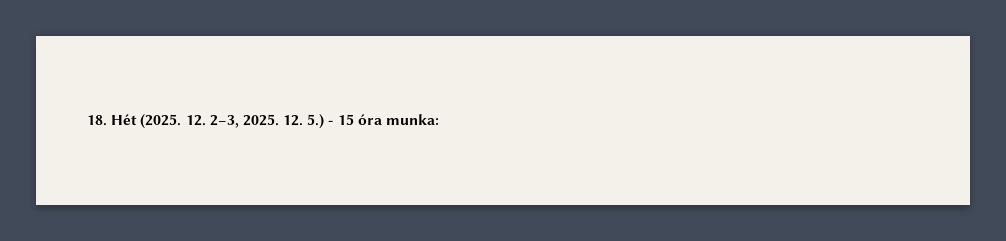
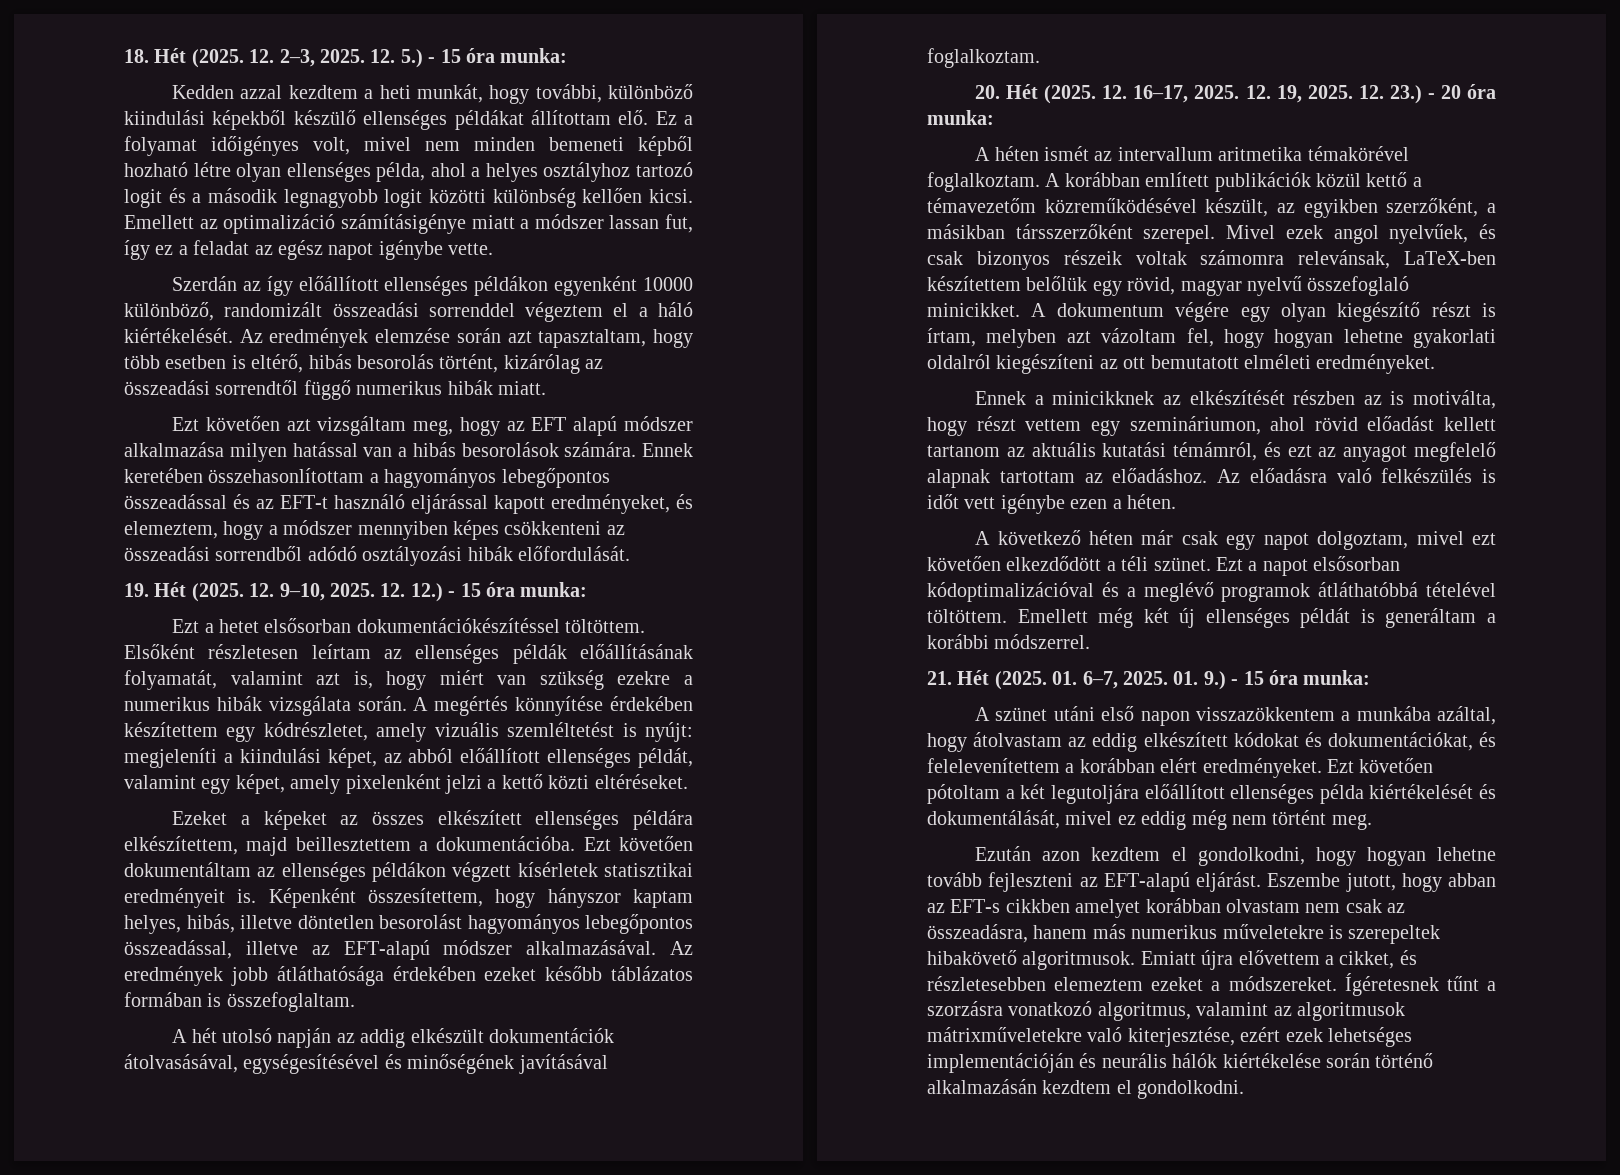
(440, 119) none -> [172,84,693,104] [124,110,693,130] [124,136,693,156] [124,162,693,182] [124,188,693,208] [124,214,693,234] [124,240,494,260] [172,276,693,296] [124,302,693,322] [124,328,693,348] [124,354,604,374] [124,380,546,400] [172,416,694,436] [124,442,693,462] [124,468,610,488] [124,494,693,514] [124,520,625,540] [124,546,630,566] [124,582,588,602] [172,618,646,633] [124,644,693,664] [124,670,693,690] [124,696,693,716] [124,722,694,742] [124,748,693,768] [124,774,688,794] [172,810,693,830] [124,836,693,856] [124,862,693,882] [124,888,693,908] [124,914,693,934] [124,940,693,960] [124,966,693,986] [124,992,355,1012] [172,1028,614,1048] [124,1054,608,1074] [927,48,1040,68] [975,84,1497,104] [927,110,994,125] [975,146,1409,161] [927,172,1422,192] [927,198,1496,218] [927,224,1496,244] [927,250,1496,270] [927,276,1410,296] [927,302,1496,322] [927,328,1496,348] [927,354,1436,374] [975,390,1496,409] [927,416,1496,436] [927,442,1496,462] [927,468,1496,488] [927,494,1176,514] [975,530,1496,550] [927,556,1401,576] [927,582,1496,602] [927,608,1496,628] [927,634,1091,649] [927,670,1371,690] [975,706,1496,726] [927,732,1496,752] [927,758,1434,778] [927,784,1496,804] [927,810,1372,830] [975,846,1496,866] [927,872,1496,892] [927,898,1406,918] [927,924,1441,944] [927,950,1417,970] [927,973,1496,996] [927,1001,1405,1021] [927,1027,1412,1047] [927,1053,1434,1073] [927,1079,1245,1099] // Kedden azzal kezdtem a heti munkát, hogy további, különböző kiindulási képekből készülő ellenséges példákat állítottam elő. Ez a folyamat időigényes volt, mivel nem minden bemeneti képből hozható létre olyan ellenséges példa, ahol a helyes osztályhoz tartozó logit és a második legnagyobb logit közötti különbség kellően kicsi. Emellett az optimalizáció számításigénye miatt a módszer lassan fut, így ez a feladat az egész napot igénybe vette. // Szerdán az így előállított ellenséges példákon egyenként 10000 különböző, randomizált összeadási sorrenddel végeztem el a háló kiértékelését. Az eredmények elemzése során azt tapasztaltam, hogy több esetben is eltérő, hibás besorolás történt, kizárólag az összeadási sorrendtől függő numerikus hibák miatt. // Ezt követően azt vizsgáltam meg, hogy az EFT alapú módszer alkalmazása milyen hatással van a hibás besorolások számára. Ennek keretében összehasonlítottam a hagyományos lebegőpontos összeadással és az EFT-t használó eljárással kapott eredményeket, és elemeztem, hogy a módszer mennyiben képes csökkenteni az összeadási sorrendből adódó osztályozási hibák előfordulását. // 19. Hét (2025. 12. 9–10, 2025. 12. 12.) - 15 óra munka: // Ezt a hetet elsősorban dokumentációkészítéssel töltöttem. Elsőként részletesen leírtam az ellenséges példák előállításának folyamatát, valamint azt is, hogy miért van szükség ezekre a numerikus hibák vizsgálata során. A megértés könnyítése érdekében készítettem egy kódrészletet, amely vizuális szemléltetést is nyújt: megjeleníti a kiindulási képet, az abból előállított ellenséges példát, valamint egy képet, amely pixelenként jelzi a kettő közti eltéréseket. // Ezeket a képeket az összes elkészített ellenséges példára elkészítettem, majd beillesztettem a dokumentációba. Ezt követően dokumentáltam az ellenséges példákon végzett kísérletek statisztikai eredményeit is. Képenként összesítettem, hogy hányszor kaptam helyes, hibás, illetve döntetlen besorolást hagyományos lebegőpontos összeadással, illetve az EFT-alapú módszer alkalmazásával. Az eredmények jobb átláthatósága érdekében ezeket később táblázatos formában is összefoglaltam. // A hét utolsó napján az addig elkészült dokumentációk átolvasásával, egységesítésével és minőségének javításával foglalkoztam. // 20. Hét (2025. 12. 16–17, 2025. 12. 19, 2025. 12. 23.) - 20 óra munka: // A héten ismét az intervallum aritmetika témakörével foglalkoztam. A korábban említett publikációk közül kettő a témavezetőm közreműködésével készült, az egyikben szerzőként, a másikban társszerzőként szerepel. Mivel ezek angol nyelvűek, és csak bizonyos részeik voltak számomra relevánsak, LaTeX-ben készítettem belőlük egy rövid, magyar nyelvű összefoglaló minicikket. A dokumentum végére egy olyan kiegészítő részt is írtam, melyben azt vázoltam fel, hogy hogyan lehetne gyakorlati oldalról kiegészíteni az ott bemutatott elméleti eredményeket. // Ennek a minicikknek az elkészítését részben az is motiválta, hogy részt vettem egy szemináriumon, ahol rövid előadást kellett tartanom az aktuális kutatási témámról, és ezt az anyagot megfelelő alapnak tartottam az előadáshoz. Az előadásra való felkészülés is időt vett igénybe ezen a héten. // A következő héten már csak egy napot dolgoztam, mivel ezt követően elkezdődött a téli szünet. Ezt a napot elsősorban kódoptimalizációval és a meglévő programok átláthatóbbá tételével töltöttem. Emellett még két új ellenséges példát is generáltam a korábbi módszerrel. // 21. Hét (2025. 01. 6–7, 2025. 01. 9.) - 15 óra munka: // A szünet utáni első napon visszazökkentem a munkába azáltal, hogy átolvastam az eddig elkészített kódokat és dokumentációkat, és felelevenítettem a korábban elért eredményeket. Ezt követően pótoltam a két legutoljára előállított ellenséges példa kiértékelését és dokumentálását, mivel ez eddig még nem történt meg. // Ezután azon kezdtem el gondolkodni, hogy hogyan lehetne tovább fejleszteni az EFT-alapú eljárást. Eszembe jutott, hogy abban az EFT-s cikkben amelyet korábban olvastam nem csak az összeadásra, hanem más numerikus műveletekre is szerepeltek hibakövető algoritmusok. Emiatt újra elővettem a cikket, és részletesebben elemeztem ezeket a módszereket. Ígéretesnek tűnt a szorzásra vonatkozó algoritmus, valamint az algoritmusok mátrixműveletekre való kiterjesztése, ezért ezek lehetséges implementációján és neurális hálók kiértékelése során történő alkalmazásán kezdtem el gondolkodni.

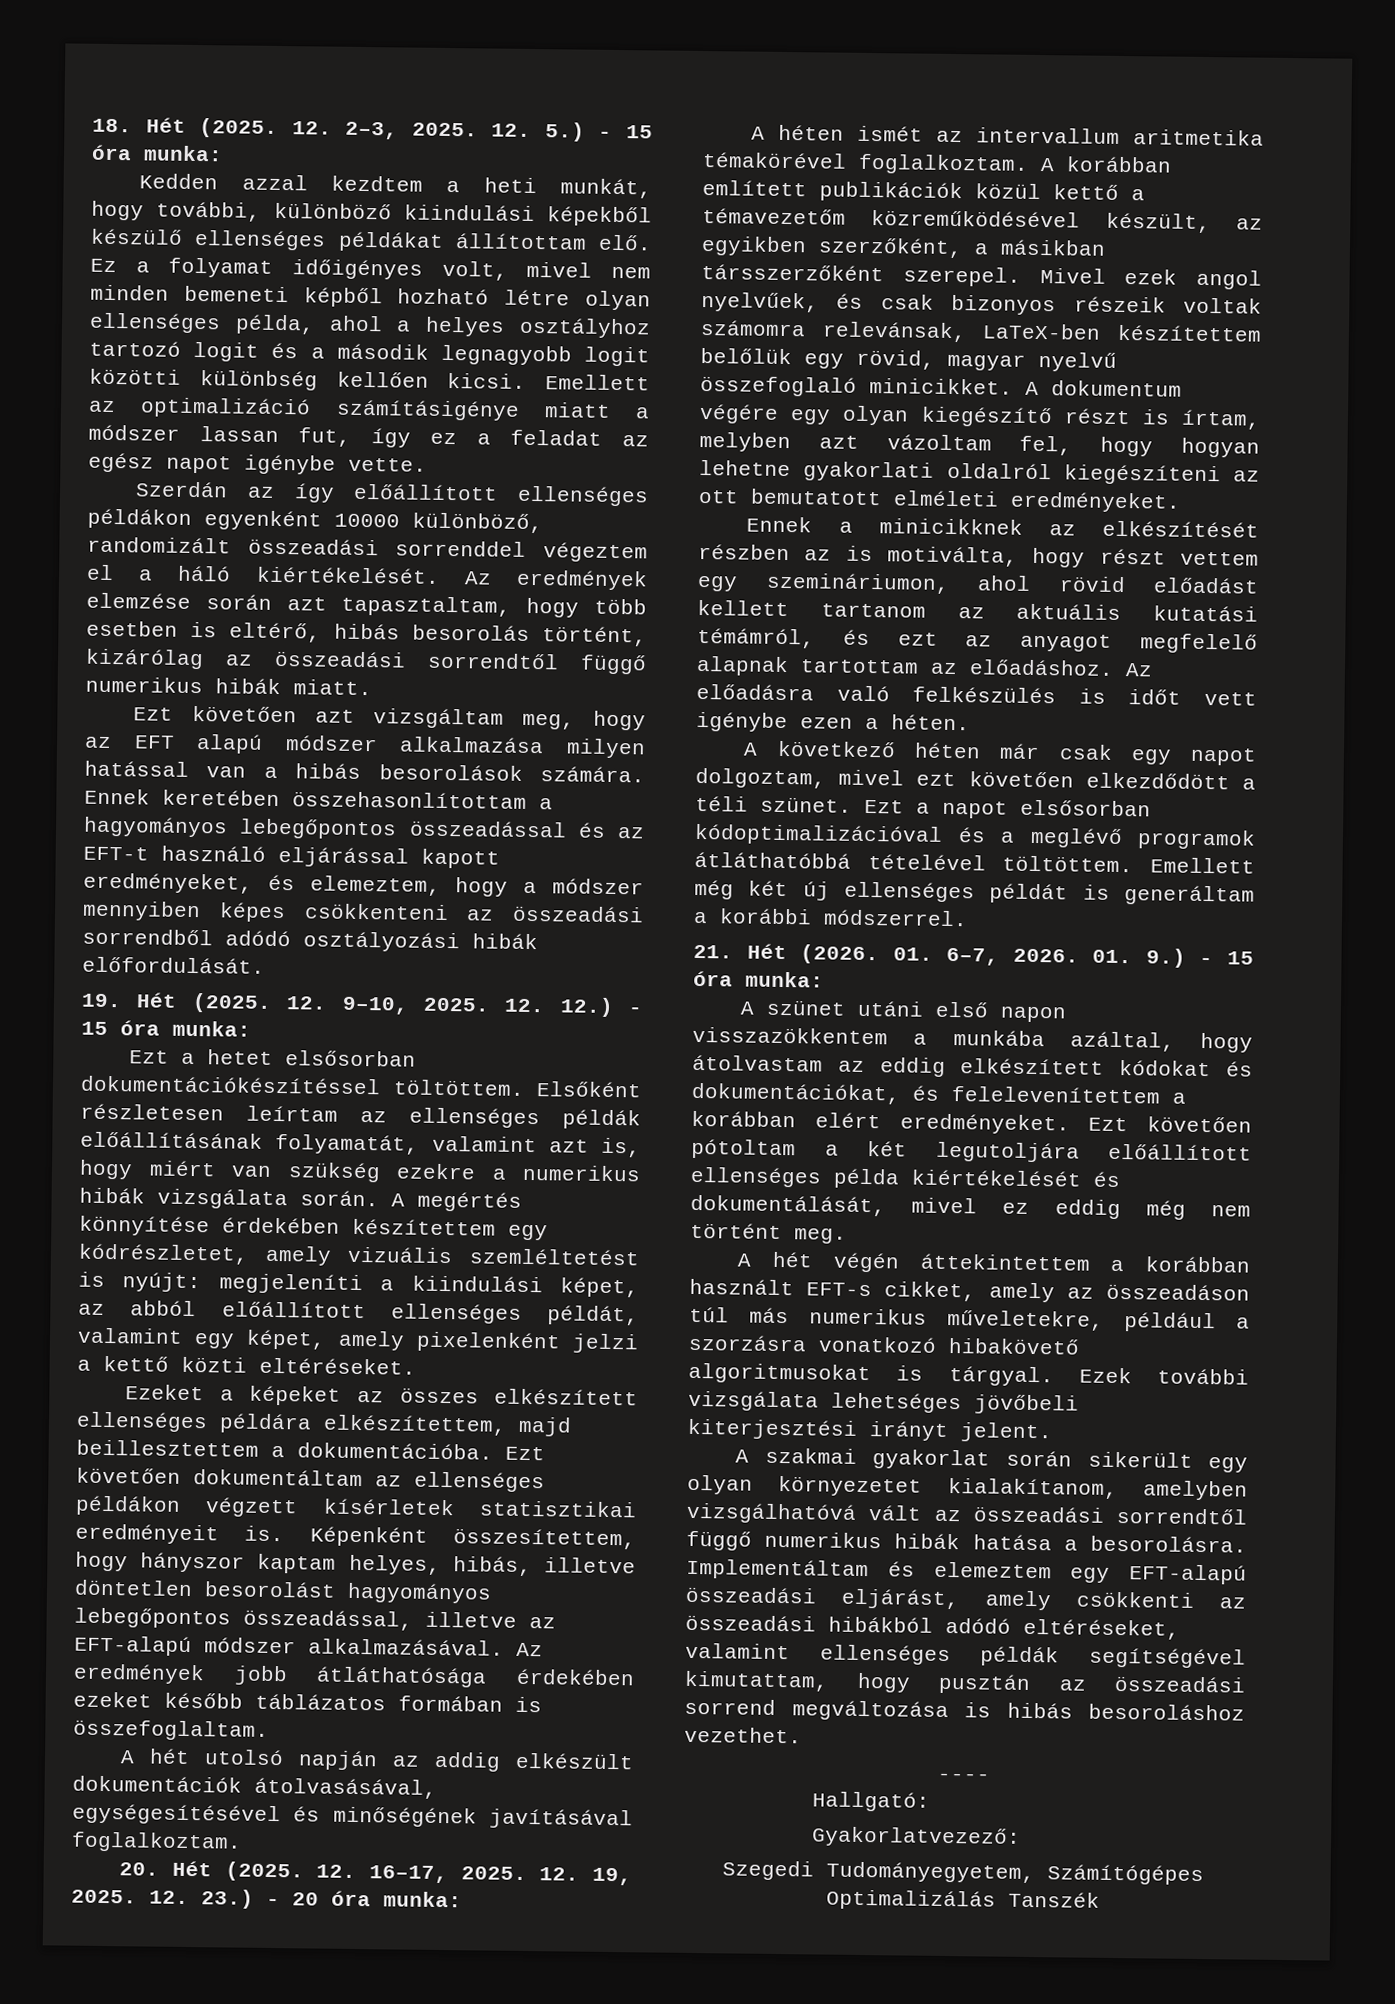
[994,671,1047,690] (2025. -> [800,944,880,965] (2026.
[1123,671,1168,685] 2025. -> [1012,948,1079,963] 2026.
[975,846,1496,866] [927,872,1496,892] [927,898,1406,918] [927,924,1441,944] [927,950,1417,970] [927,973,1496,996] [927,1001,1405,1021] [927,1027,1412,1047] [927,1053,1434,1073] [927,1079,1245,1099] Ezután azon kezdtem el gondolkodni, hogy hogyan lehetne tovább fejleszteni az EFT-alapú eljárást. Eszembe jutott, hogy abban az EFT-s cikkben amelyet korábban olvastam nem csak az összeadásra, hanem más numerikus műveletekre is szerepeltek hibakövető algoritmusok. Emiatt újra elővettem a cikket, és részletesebben elemeztem ezeket a módszereket. Ígéretesnek tűnt a szorzásra vonatkozó algoritmus, valamint az algoritmusok mátrixműveletekre való kiterjesztése, ezért ezek lehetséges implementációján és neurális hálók kiértékelése során történő alkalmazásán kezdtem el gondolkodni. -> [737,1251,1251,1273] [689,1278,1250,1303] [689,1306,1250,1333] [688,1334,1080,1355] [688,1362,1249,1387] [688,1390,1079,1415] [687,1418,1053,1443] [735,1447,1248,1473] [687,1474,1248,1501] [686,1502,1248,1525] [686,1530,1247,1553] [686,1558,1247,1585] [685,1586,1246,1611] [685,1614,1180,1640] [685,1642,1246,1669] [684,1670,1246,1694] [684,1698,1245,1722] [684,1726,802,1744] [937,1772,990,1781] [812,1791,931,1812] [811,1826,1022,1848] [721,1860,1204,1886] [825,1889,1100,1911] A hét végén áttekintettem a korábban használt EFT-s cikket, amely az összeadáson túl más numerikus műveletekre, például a szorzásra vonatkozó hibakövető algoritmusokat is tárgyal. Ezek további vizsgálata lehetséges jövőbeli kiterjesztési irányt jelent. // A szakmai gyakorlat során sikerült egy olyan környezetet kialakítanom, amelyben vizsgálhatóvá vált az összeadási sorrendtől függő numerikus hibák hatása a besorolásra. Implementáltam és elemeztem egy EFT-alapú összeadási eljárást, amely csökkenti az összeadási hibákból adódó eltéréseket, valamint ellenséges példák segítségével kimutattam, hogy pusztán az összeadási sorrend megváltozása is hibás besoroláshoz vezethet. // ---- // Hallgató: // Gyakorlatvezező: // Szegedi Tudományegyetem, Számítógépes Optimalizálás Tanszék

